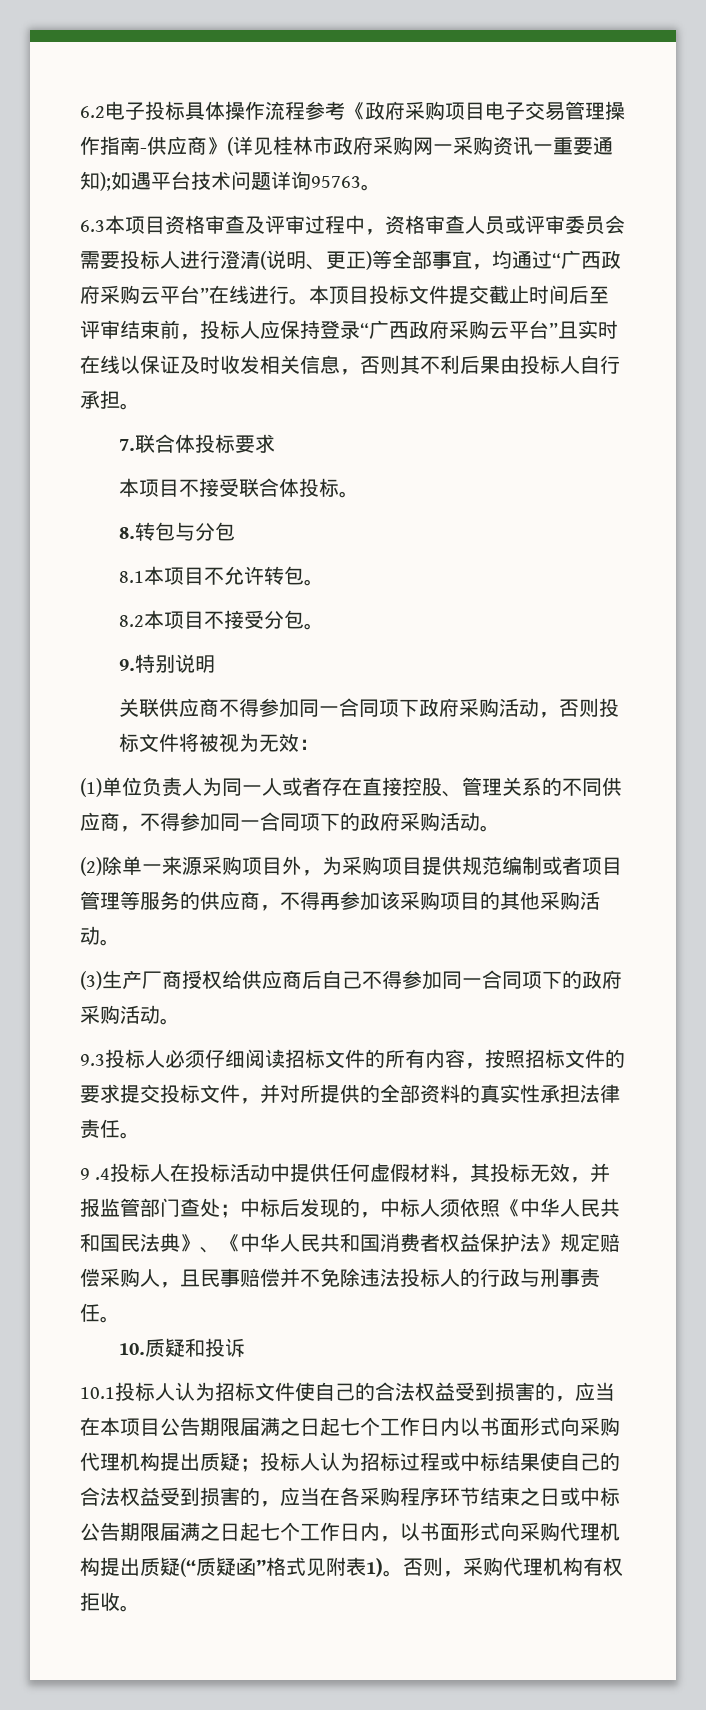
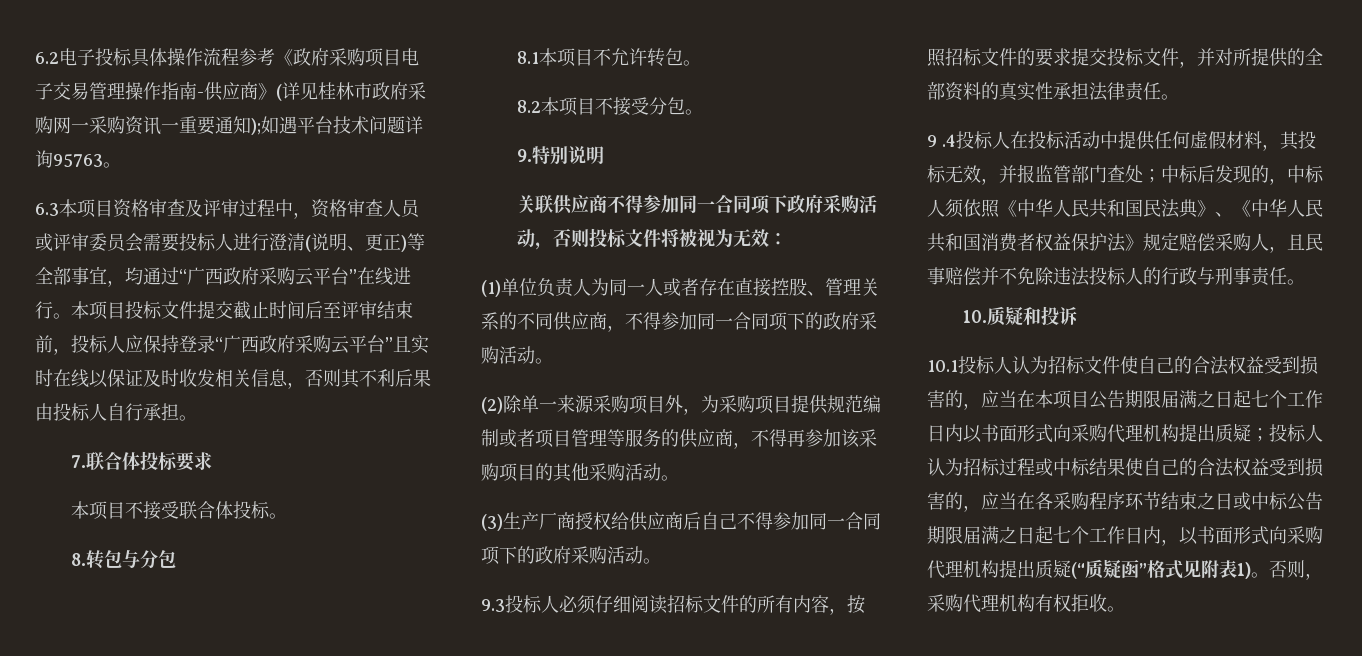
[329,286,349,304] 顶 -> [89,301,108,320] 项

